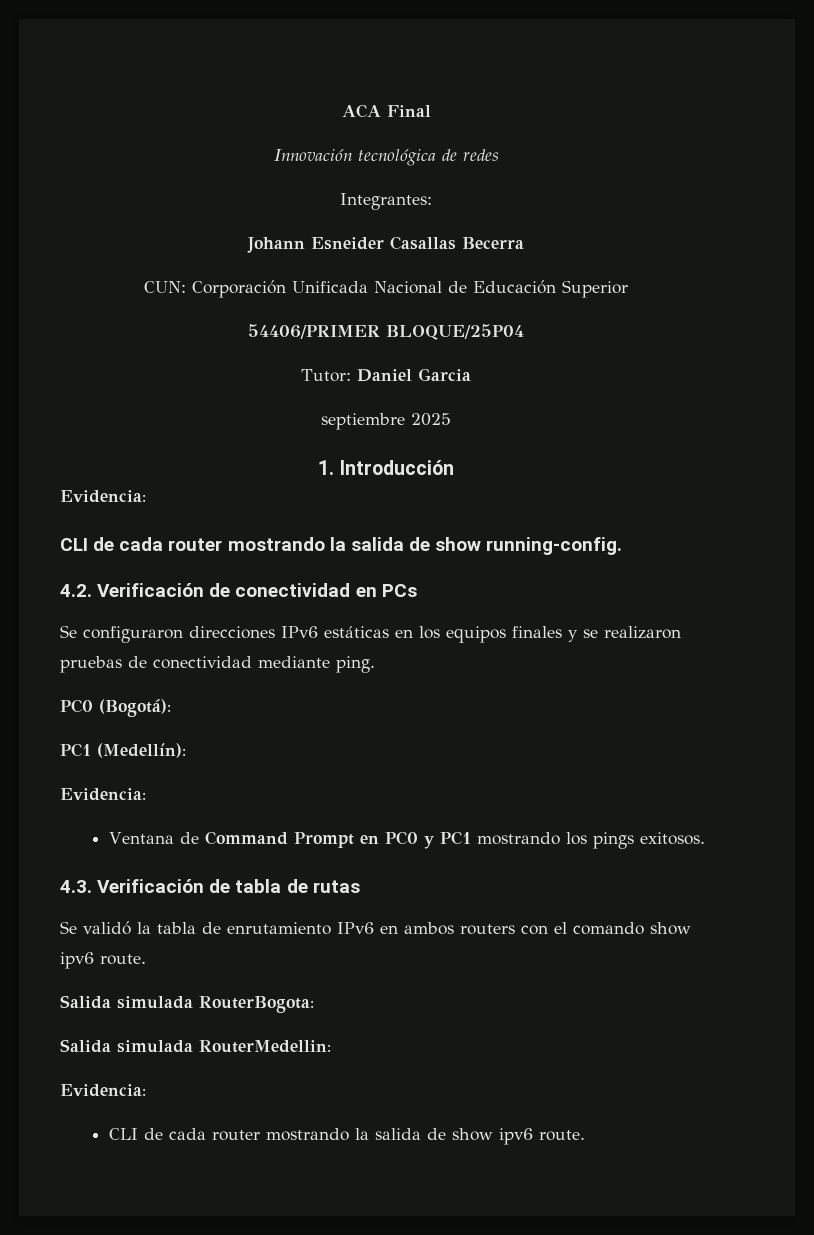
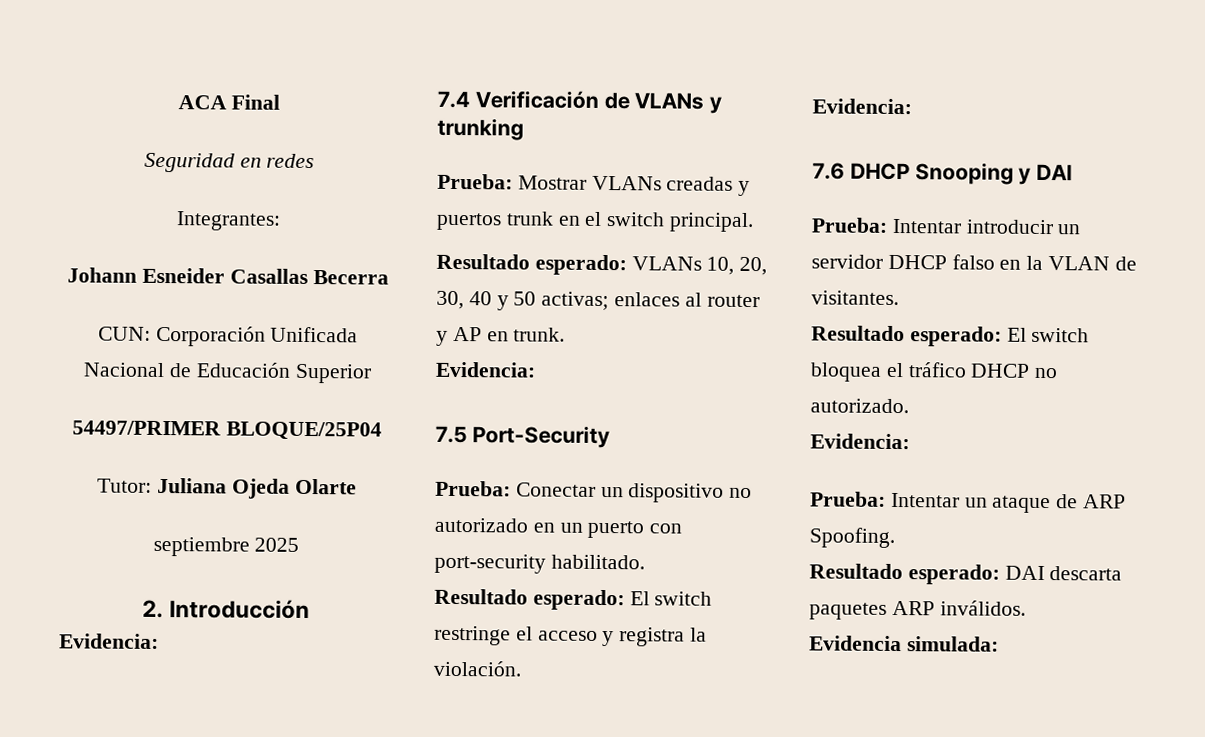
[273,149,457,166] Innovación tecnológica de -> [143,152,262,173] Seguridad en
[248,324,380,339] 54406/PRIMER -> [72,420,222,436] 54497/PRIMER
[356,368,471,382] Daniel Garcia -> [157,477,357,499] Juliana Ojeda Olarte
[318,460,335,475] 1. -> [142,599,164,619] 2.
[60,537,623,555] [60,583,417,597] [60,625,681,643] [60,656,375,673] [60,699,171,717] [60,743,186,758] [60,788,146,801] [108,831,705,849] [60,879,360,893] [60,921,691,935] [60,952,146,969] [60,995,314,1013] [60,1039,331,1053] [60,1084,146,1097] [108,1128,585,1145] CLI de cada router mostrando la salida de show running-config. // 4.2. Verificación de conectividad en PCs // Se configuraron direcciones IPv6 estáticas en los equipos finales y se realizaron pruebas de conectividad mediante ping. // PC0 (Bogotá): // PC1 (Medellín): // Evidencia: // Ventana de Command Prompt en PC0 y PC1 mostrando los pings exitosos. // 4.3. Verificación de tabla de rutas // Se validó la tabla de enrutamiento IPv6 en ambos routers con el comando show ipv6 route. // Salida simulada RouterBogota: // Salida simulada RouterMedellin: // Evidencia: // CLI de cada router mostrando la salida de show ipv6 route. -> [437,90,723,114] [437,117,524,141] [437,173,751,197] [436,211,755,233] [436,253,768,276] [436,290,760,311] [436,326,566,346] [435,361,536,378] [435,425,610,449] [435,480,753,503] [434,517,683,539] [434,553,645,574] [434,588,713,611] [434,625,708,647] [433,660,522,677] [812,98,912,115] [812,162,1074,185] [811,217,1081,235] [811,254,1137,271] [811,290,899,306] [811,325,1090,347] [810,362,1059,382] [810,398,909,414] [810,433,910,450] [810,491,1127,514] [809,527,895,548] [809,563,1123,585] [809,600,1026,620] [809,635,999,652] 7.4 Verificación de VLANs y trunking // Prueba: Mostrar VLANs creadas y puertos trunk en el switch principal. // Resultado esperado: VLANs 10, 20, 30, 40 y 50 activas; enlaces al router y AP en trunk. // Evidencia: // 7.5 Port-Security // Prueba: Conectar un dispositivo no autorizado en un puerto con port-security habilitado. // Resultado esperado: El switch restringe el acceso y registra la violación. // Evidencia: // 7.6 DHCP Snooping y DAI // Prueba: Intentar introducir un servidor DHCP falso en la VLAN de visitantes. // Resultado esperado: El switch bloquea el tráfico DHCP no autorizado. // Evidencia: // Prueba: Intentar un ataque de ARP Spoofing. // Resultado esperado: DAI descarta paquetes ARP inválidos. // Evidencia simulada:

